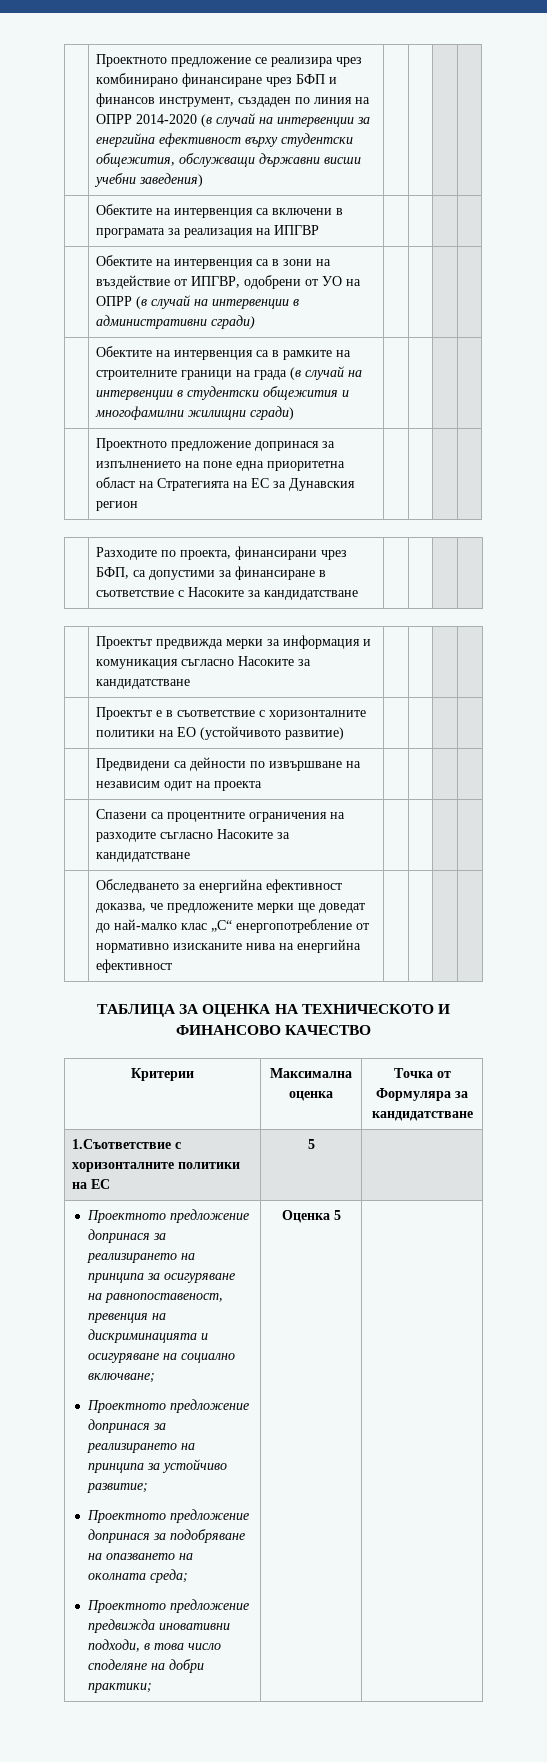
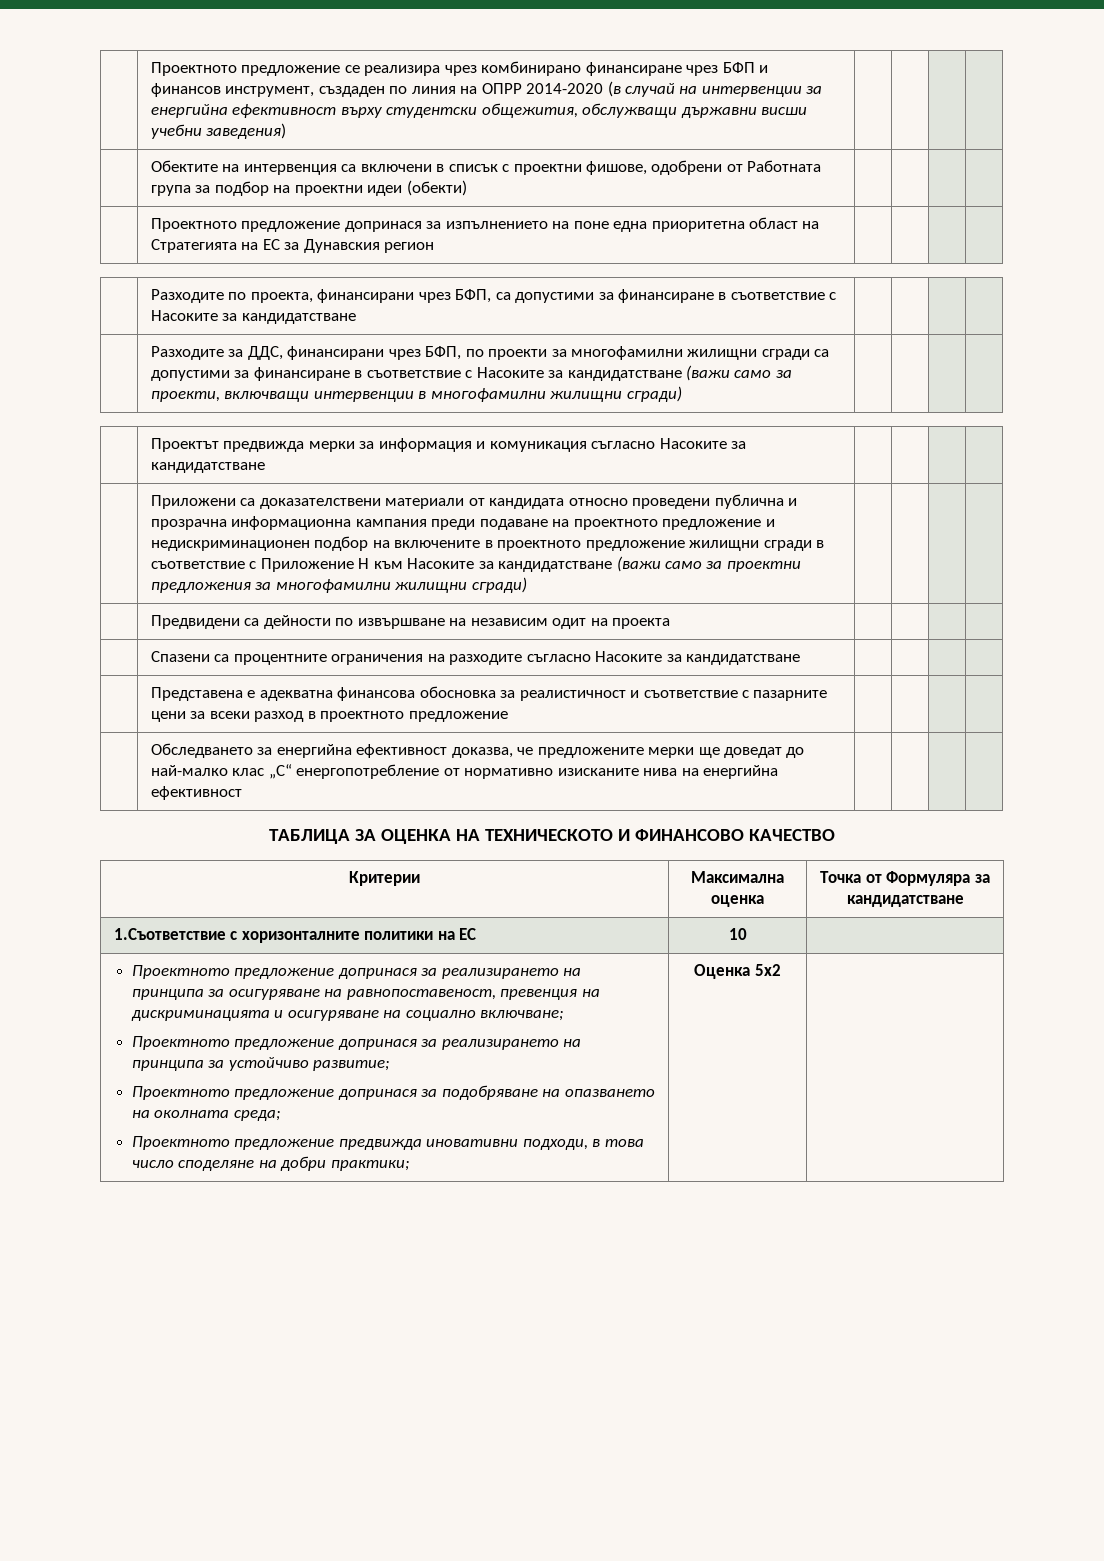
[96,225,320,238] [96,255,332,269] [96,275,362,289] [96,295,300,309] [96,315,256,329] [96,346,352,360] [96,366,363,380] [96,386,350,400] [95,406,295,420] програмата за реализация на ИПГВР | | | | // | Обектите на интервенция са в зони на въздействие от ИПГВР, одобрени от УО на ОПРР (в случай на интервенции в административни сгради) | | | | // | Обектите на интервенция са в рамките на строителните граници на града (в случай на интервенции в студентски общежития и многофамилни жилищни сгради) -> [448,160,822,175] [150,180,467,196] списък с проектни фишове, одобрени от Работната група за подбор на проектни идеи (обекти)
(359, 595) none -> [150,346,830,360] [150,365,792,381] [150,386,682,402] // | Разходите за ДДС, финансирани чрез БФП, по проекти за многофамилни жилищни сгради са допустими за финансиране в съответствие с Насоките за кандидатстване (важи само за проекти, включващи интервенции в многофамилни жилищни сгради) | | | |
[96,707,367,720] [96,726,345,740] Проектът е в съответствие с хоризонталните политики на ЕО (устойчивото развитие) -> [150,494,797,509] [150,516,775,530] [150,536,824,551] [150,556,801,572] [150,577,527,593] Приложени са доказателствени материали от кандидата относно проведени публична и прозрачна информационна кампания преди подаване на проектното предложение и недискриминационен подбор на включените в проектното предложение жилищни сгради в съответствие с Приложение Н към Насоките за кандидатстване (важи само за проектни предложения за многофамилни жилищни сгради)
(191, 857) none -> [150,686,828,701] [150,711,508,722] // | Представена е адекватна финансова обосновка за реалистичност и съответствие с пазарните цени за всеки разход в проектното предложение | | | |
[307,1139,315,1149] 5 -> [728,928,747,940] 10
[333,1210,341,1220] 5 -> [754,964,781,976] 5x2

